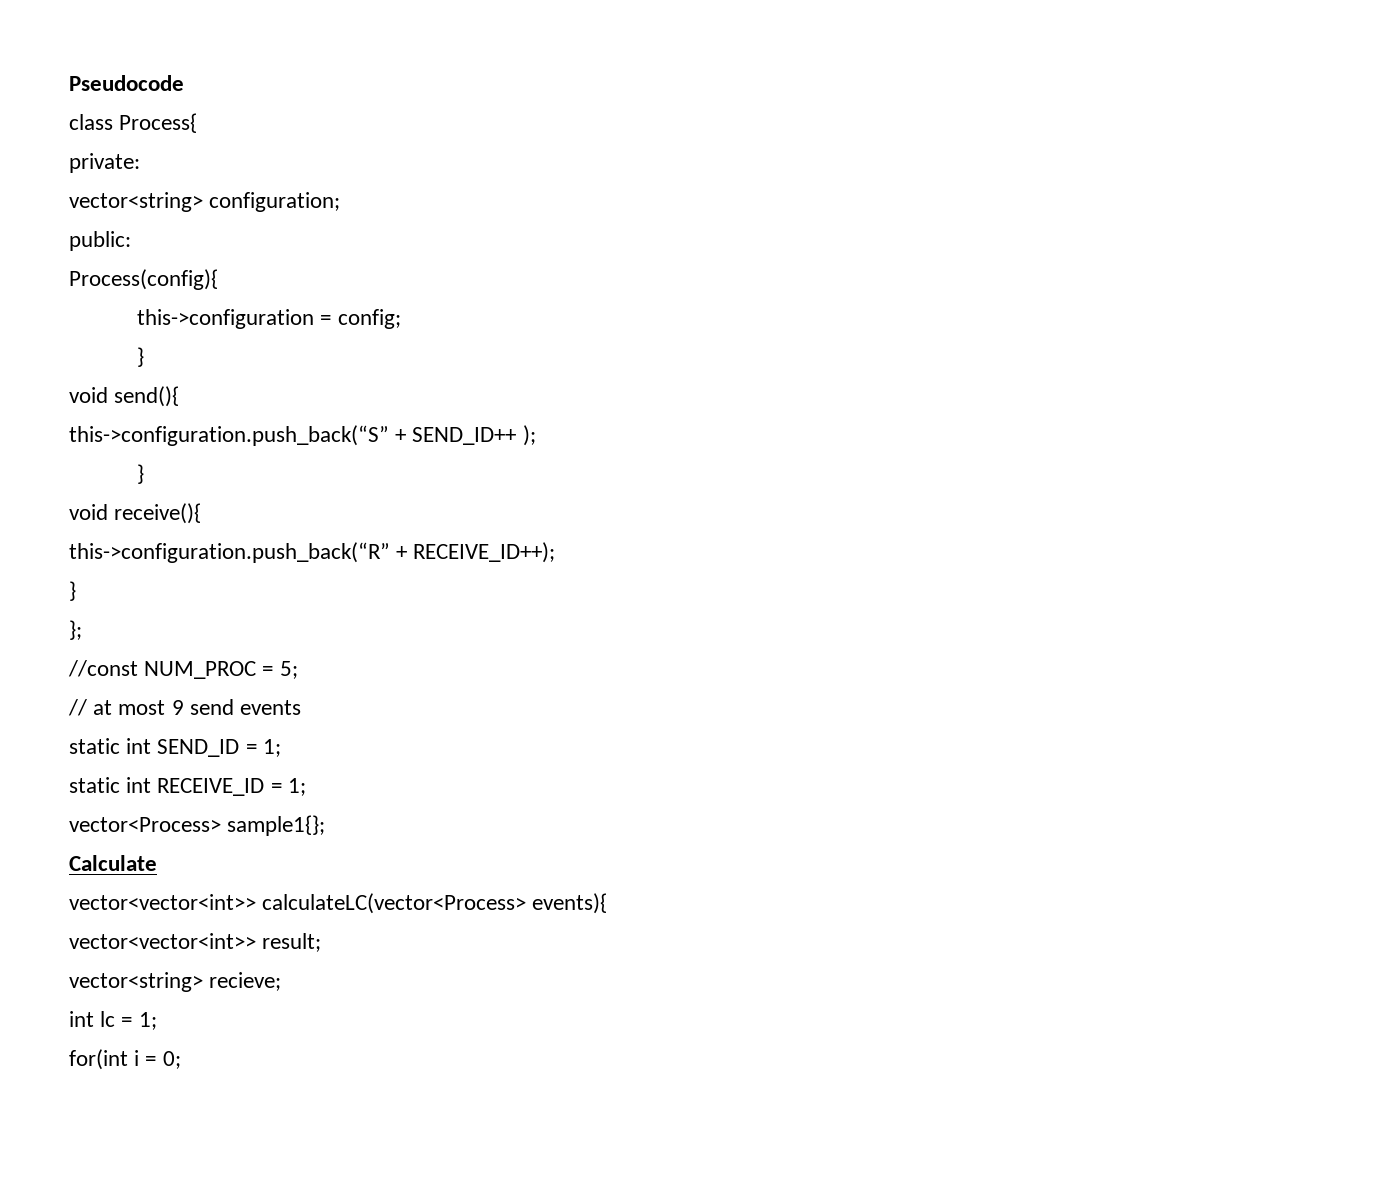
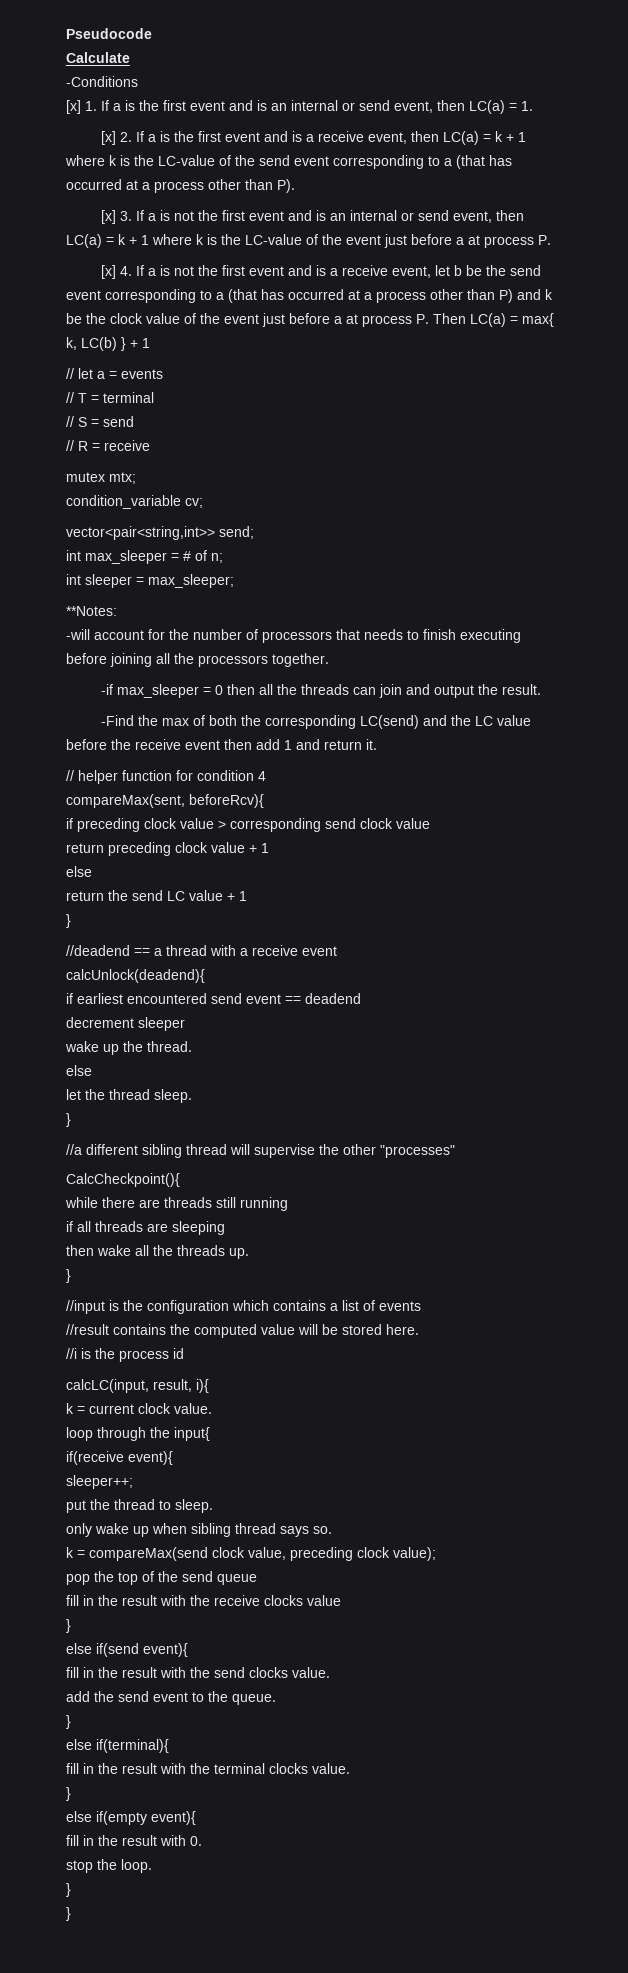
[69,113,198,133] [69,153,140,173] [69,192,341,212] [69,231,131,251] [69,269,218,290] [137,309,401,329] [137,347,145,367] [69,386,180,407] [69,425,536,446] [137,464,145,484] [69,503,202,524] [69,542,556,563] [69,581,76,601] [69,620,82,640] [68,660,298,679] [68,699,302,716] [69,738,281,757] [69,777,306,796] [69,815,326,836] [69,855,157,871] [69,893,608,914] [69,933,322,952] [69,972,282,992] [69,1011,157,1030] [69,1049,181,1070] class Process{ // private: // vector<string> configuration; // public: // Process(config){ // this->configuration = config; // } // void send(){ // this->configuration.push_back(“S” + SEND_ID++ ); // } // void receive(){ // this->configuration.push_back(“R” + RECEIVE_ID++); // } // }; // //const NUM_PROC = 5; // // at most 9 send events // static int SEND_ID = 1; // static int RECEIVE_ID = 1; // vector<Process> sample1{}; // Calculate // vector<vector<int>> calculateLC(vector<Process> events){ // vector<vector<int>> result; // vector<string> recieve; // int lc = 1; // for(int i = 0; -> [66,52,130,63] [66,76,138,87] [66,100,533,114] [101,131,527,145] [65,155,512,169] [66,179,295,193] [101,210,525,224] [66,234,551,248] [101,265,542,279] [66,289,553,303] [66,313,554,327] [66,337,150,351] [66,368,163,379] [66,392,154,403] [66,416,134,427] [66,440,150,451] [66,472,136,484] [66,495,203,509] [66,526,254,540] [66,550,223,564] [66,574,234,588] [66,606,117,616] [66,629,521,643] [66,653,329,667] [101,684,542,698] [101,715,532,729] [66,739,377,750] [66,770,266,784] [66,794,264,808] [66,818,430,832] [66,842,269,856] [66,866,92,877] [66,890,247,901] [66,914,71,928] [66,945,337,956] [66,969,205,983] [66,993,361,1004] [66,1017,185,1031] [65,1041,192,1055] [66,1065,92,1076] [66,1089,192,1103] [66,1113,71,1127] [66,1144,455,1158] [66,1173,180,1187] [65,1197,288,1211] [66,1221,225,1235] [66,1245,249,1259] [66,1269,71,1283] [66,1300,421,1314] [66,1324,419,1338] [66,1348,184,1362] [66,1379,209,1393] [66,1403,212,1414] [66,1427,210,1441] [66,1451,173,1465] [66,1475,133,1489] [66,1499,213,1513] [66,1523,332,1537] [66,1547,436,1561] [66,1571,257,1585] [66,1595,341,1606] [66,1619,71,1633] [66,1643,188,1657] [66,1667,330,1678] [66,1691,276,1705] [66,1715,71,1729] [66,1739,169,1753] [66,1763,350,1774] [66,1787,71,1801] [66,1811,196,1825] [66,1835,202,1846] [66,1859,152,1873] [66,1883,71,1897] [66,1907,71,1921] Calculate // -Conditions // [x] 1. If a is the first event and is an internal or send event, then LC(a) = 1. // [x] 2. If a is the first event and is a receive event, then LC(a) = k + 1 where k is the LC-value of the send event corresponding to a (that has occurred at a process other than P). // [x] 3. If a is not the first event and is an internal or send event, then LC(a) = k + 1 where k is the LC-value of the event just before a at process P. // [x] 4. If a is not the first event and is a receive event, let b be the send event corresponding to a (that has occurred at a process other than P) and k be the clock value of the event just before a at process P. Then LC(a) = max{ k, LC(b) } + 1 // // let a = events // // T = terminal // // S = send // // R = receive // mutex mtx; // condition_variable cv; // vector<pair<string,int>> send; // int max_sleeper = # of n; // int sleeper = max_sleeper; // **Notes: // -will account for the number of processors that needs to finish executing before joining all the processors together. // -if max_sleeper = 0 then all the threads can join and output the result. // -Find the max of both the corresponding LC(send) and the LC value before the receive event then add 1 and return it. // // helper function for condition 4 // compareMax(sent, beforeRcv){ // if preceding clock value > corresponding send clock value // return preceding clock value + 1 // else // return the send LC value + 1 // } // //deadend == a thread with a receive event // calcUnlock(deadend){ // if earliest encountered send event == deadend // decrement sleeper // wake up the thread. // else // let the thread sleep. // } // //a different sibling thread will supervise the other "processes" // CalcCheckpoint(){ // while there are threads still running // if all threads are sleeping // then wake all the threads up. // } // //input is the configuration which contains a list of events // //result contains the computed value will be stored here. // //i is the process id // calcLC(input, result, i){ // k = current clock value. // loop through the input{ // if(receive event){ // sleeper++; // put the thread to sleep. // only wake up when sibling thread says so. // k = compareMax(send clock value, preceding clock value); // pop the top of the send queue // fill in the result with the receive clocks value // } // else if(send event){ // fill in the result with the send clocks value. // add the send event to the queue. // } // else if(terminal){ // fill in the result with the terminal clocks value. // } // else if(empty event){ // fill in the result with 0. // stop the loop. // } // }

